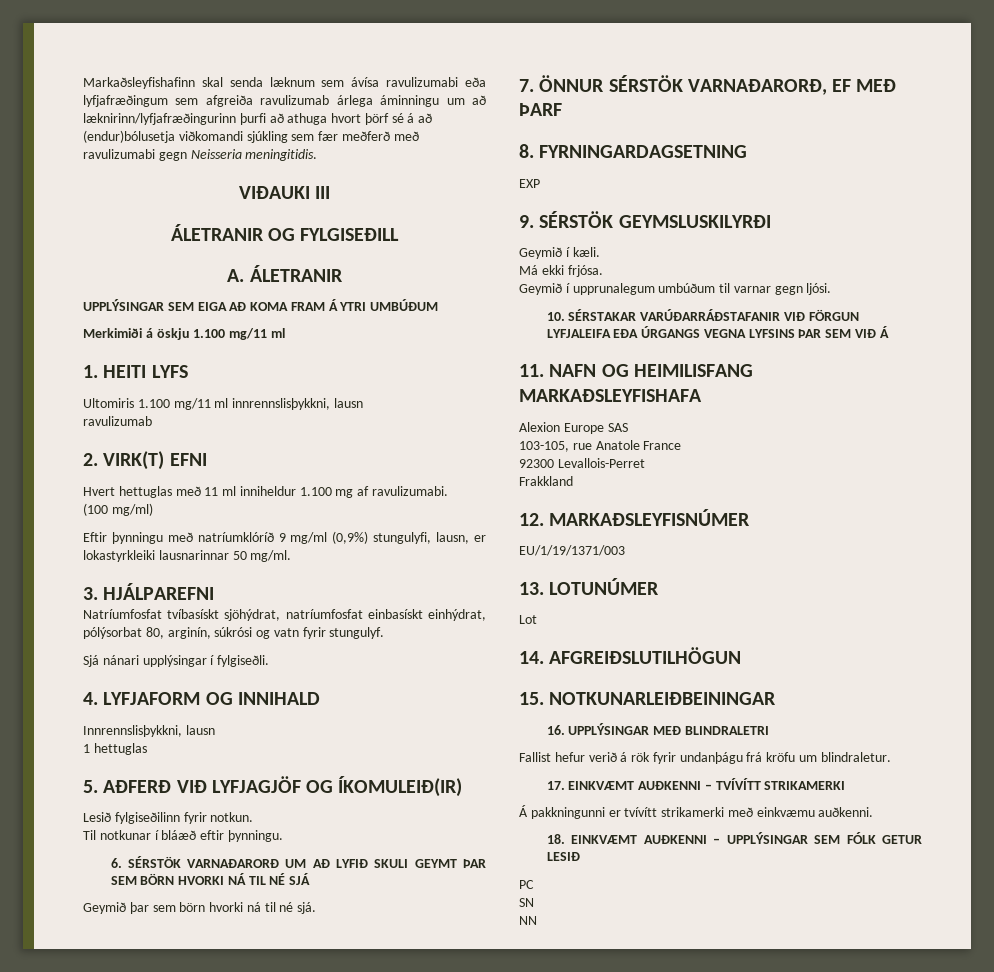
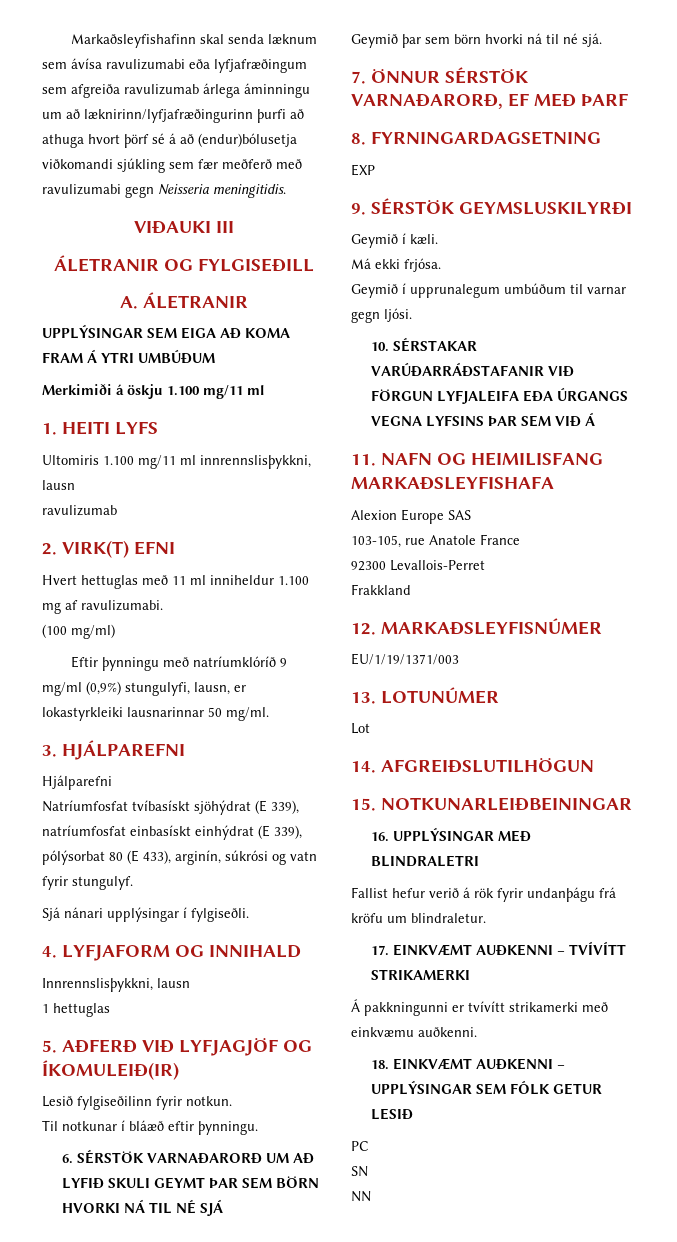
(215, 591) none -> [42,775,112,790] // Hjálparefni
[224,609,486,621] [83,627,164,639] sjöhýdrat, natríumfosfat einbasískt einhýdrat, pólýsorbat 80, -> [194,800,299,815] [42,825,302,840] [42,850,171,865] sjöhýdrat (E 339), natríumfosfat einbasískt einhýdrat (E 339), pólýsorbat 80 (E 433),

